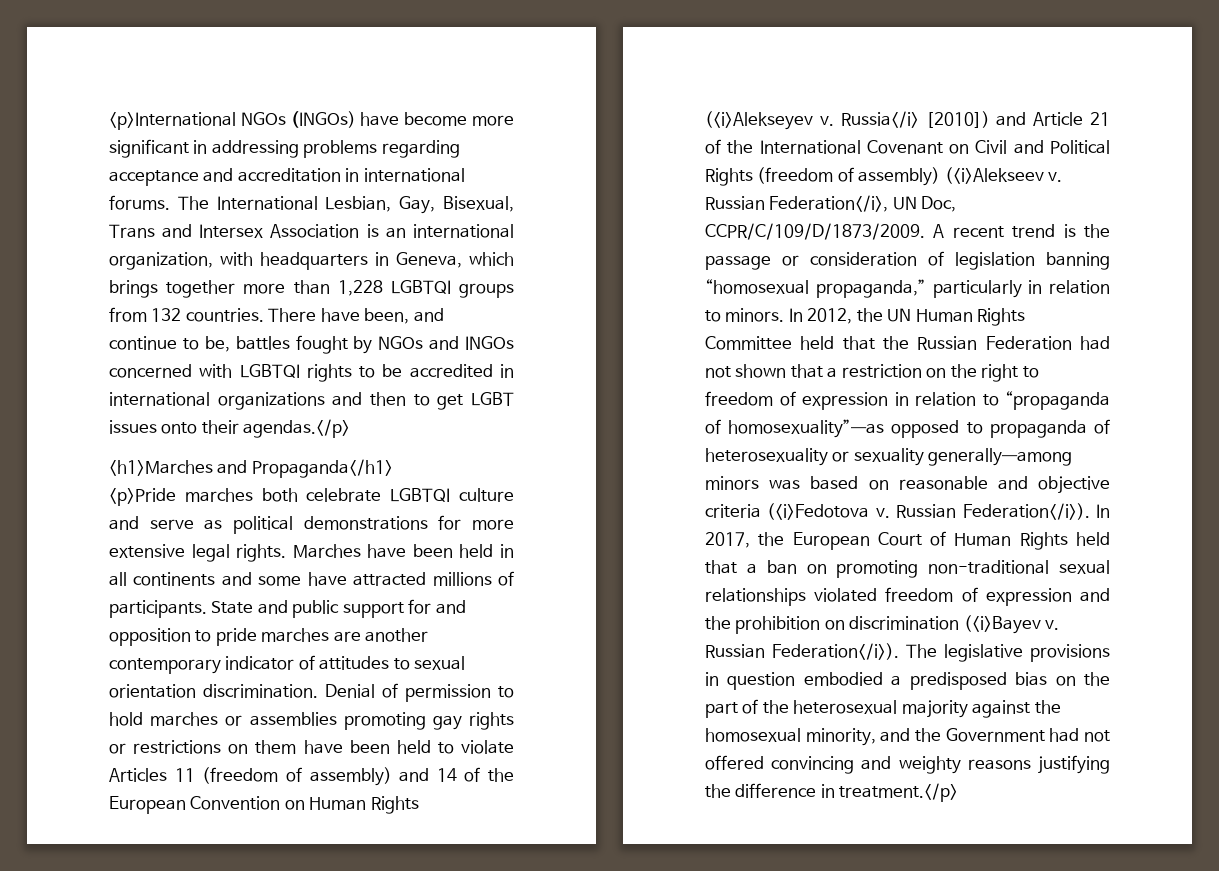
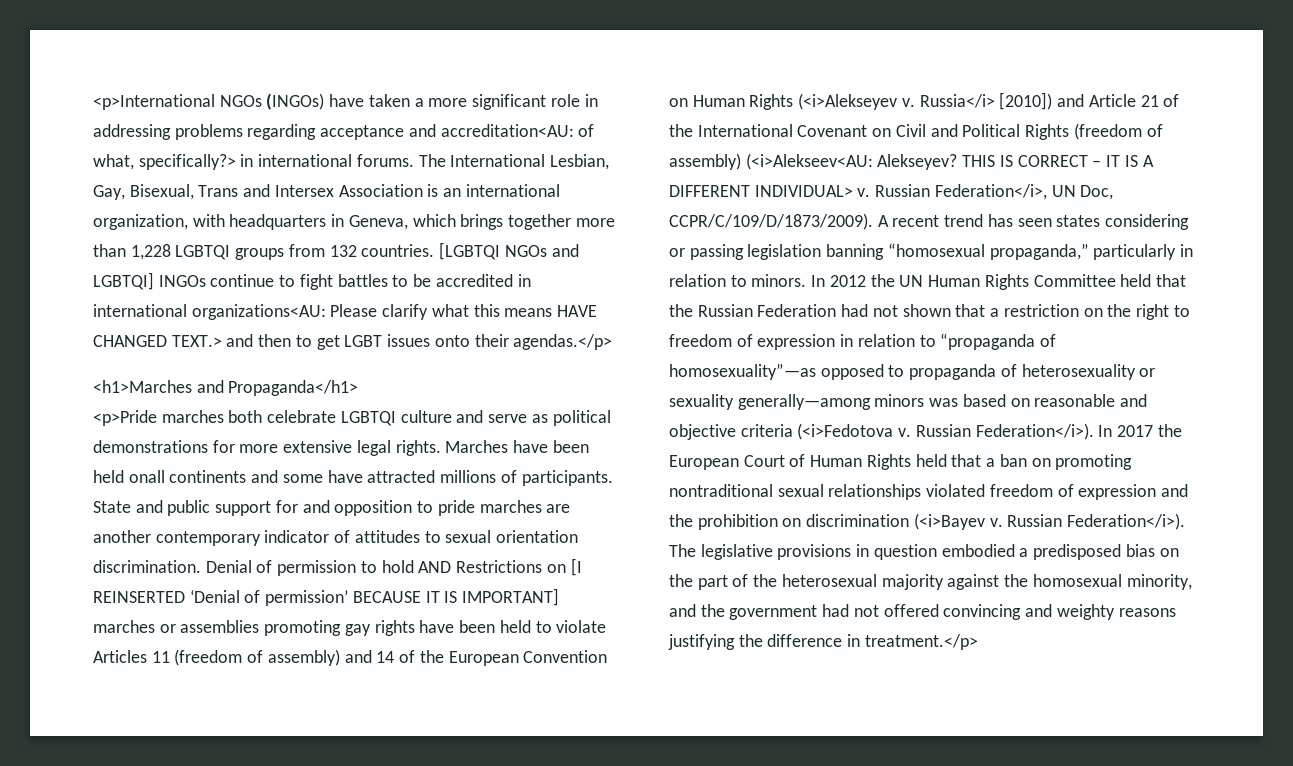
[404,112,468,126] become -> [368,94,424,107] taken a
(189, 148) none -> [550,94,580,107] role
[237,168,341,182] accreditation -> [440,124,595,137] [93,154,236,170] accreditation<AU: of what, specifically?>
[268,308,444,324] [109,335,514,354] [109,364,352,382] There have been, and continue to be, battles fought by NGOs and INGOs concerned with LGBTQI rights -> [439,242,579,260] [93,272,388,290] [LGBTQI NGOs and LGBTQI] INGOs continue to fight battles
[217,392,325,410] organizations -> [191,304,598,320] [93,335,222,347] organizations<AU: Please clarify what this means HAVE CHANGED TEXT.>
[499,544,514,558] [109,572,127,586] in all -> [128,470,165,483] onall
(143, 719) none -> [418,558,582,576] [93,588,560,606] AND Restrictions on [I REINSERTED ‘Denial of permission’ BECAUSE IT IS IMPORTANT]
[109,740,297,754] or restrictions on them -> (415, 628) none
[944,167,1044,184] (<i>Alekseev -> [745,153,1154,170] [669,185,853,197] (<i>Alekseev<AU: Alekseyev? THIS IS CORRECT – IT IS A DIFFERENT INDIVIDUAL>
[705,223,925,240] CCPR/C/109/D/1873/2009. -> [669,213,873,230] CCPR/C/109/D/1873/2009).
[1063,224,1110,238] [705,251,945,270] is the passage or consideration of -> [987,214,1190,230] [669,244,744,260] has seen states considering or passing
[807,308,853,324] 2012, -> [829,275,866,287] 2012
[705,532,750,548] 2017, -> [1117,425,1154,437] 2017
[928,560,1050,574] non-traditional -> [669,484,773,497] nontraditional
[945,728,1045,742] Government -> [729,605,818,620] government

